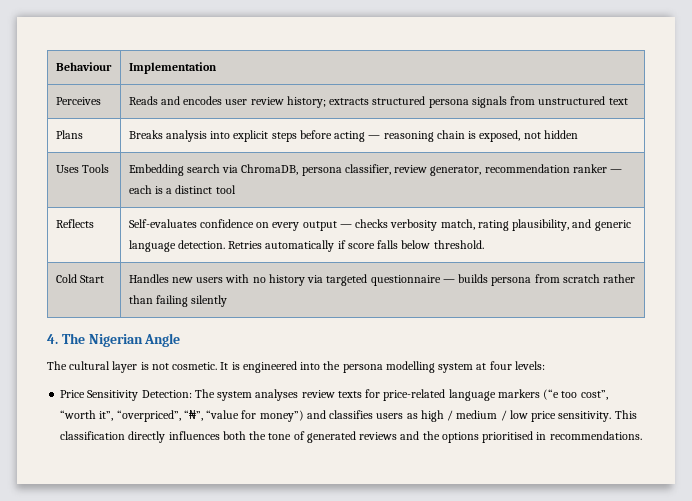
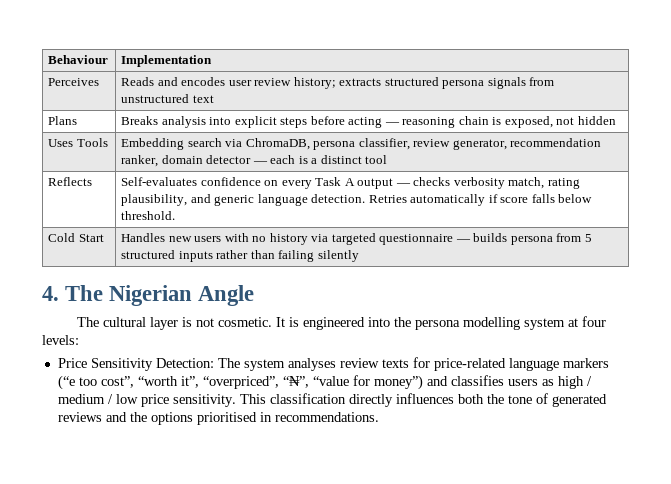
[572,164,607,173] ranker -> [121,155,252,167] ranker, domain detector
(300, 226) none -> [315,177,355,186] Task A
[562,274,600,283] scratch -> [584,234,592,242] [121,250,213,262] 5 structured inputs

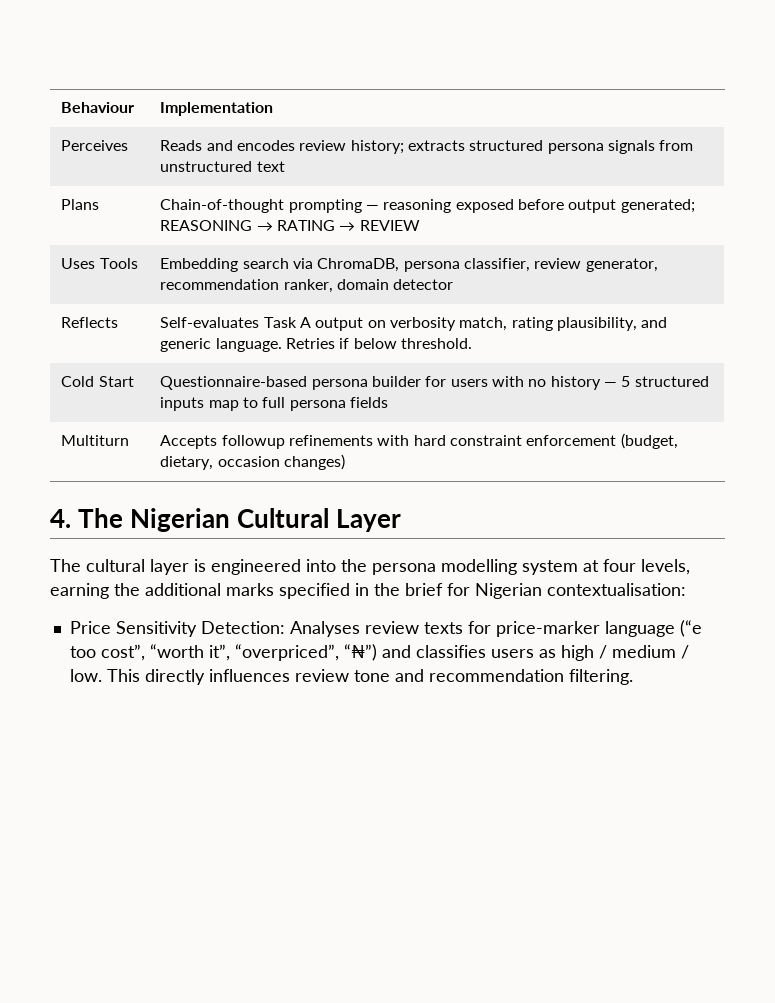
[228,80,252,86] user -> (296, 145) none
[121,116,616,128] Breaks analysis into explicit steps before acting — reasoning chain is exposed, not hidden -> [160,199,695,213] [160,220,420,231] Chain-of-thought prompting — reasoning exposed before output generated; REASONING → RATING → REVIEW
[252,155,388,164] — each is a distinct tool -> (454, 284) none
[200,177,312,189] confidence on every -> (260, 322) none
[395,177,451,186] — checks -> [367,320,386,328] on
[257,194,593,206] [121,211,176,220] [48,233,104,242] [121,233,592,245] [121,250,359,262] language detection. Retries automatically if score falls below threshold. // Cold Start | Handles new users with no history via targeted questionnaire — builds persona from 5 structured inputs rather than failing silently -> [215,338,473,352] [61,376,134,387] [160,376,709,390] [160,397,389,411] [61,435,130,446] [160,433,678,449] [160,454,346,470] language. Retries if below threshold. // Cold Start | Questionnaire-based persona builder for users with no history — 5 structured inputs map to full persona fields // Multiturn | Accepts followup refinements with hard constraint enforcement (budget, dietary, occasion changes)
[198,285,255,306] Angle -> [236,508,401,532] Cultural Layer
[196,317,300,327] not cosmetic. It is -> (206, 565) none
[42,335,79,345] [57,357,609,371] levels: // Price Sensitivity Detection: The system analyses review texts for price-related language markers -> [641,559,690,575] [50,583,686,599] [69,621,675,637] levels, earning the additional marks specified in the brief for Nigerian contextualisation: // Price Sensitivity Detection: Analyses review texts for price-marker language
[282,375,423,390] “₦”, “value for money”) -> [343,644,377,661] “₦”)
[115,393,607,407] [57,412,379,425] low price sensitivity. This classification directly influences both the tone of generated reviews and the options prioritised in recommendations. -> [69,669,633,685] low. This directly influences review tone and recommendation filtering.

